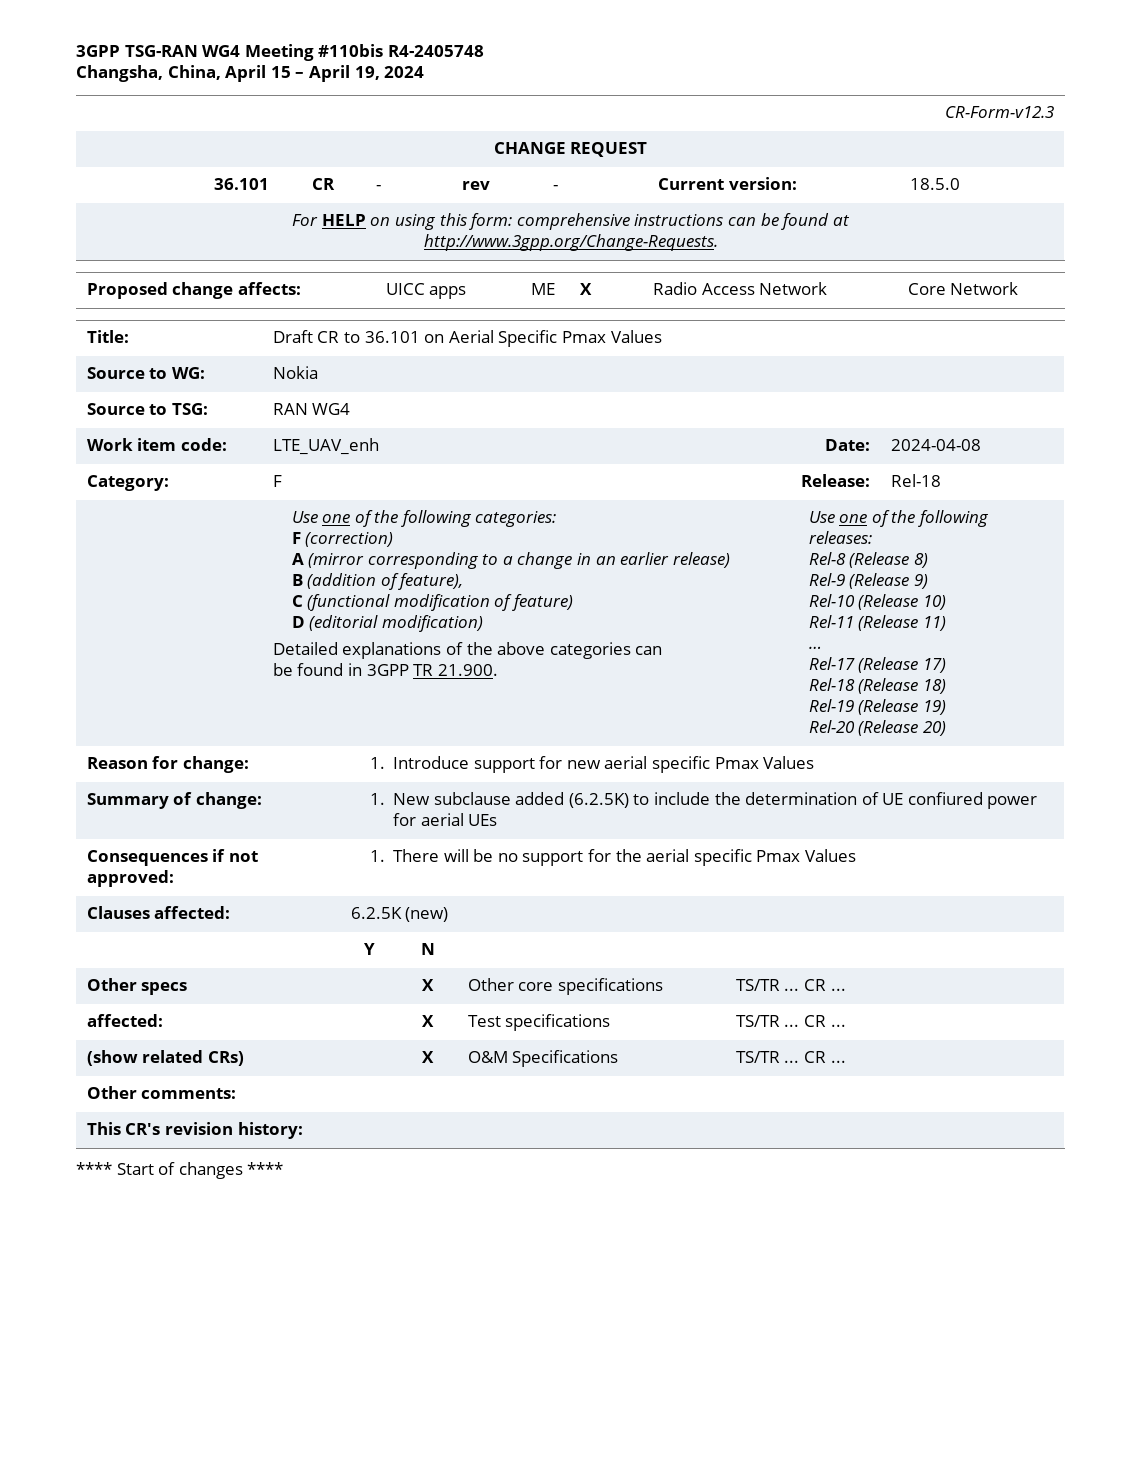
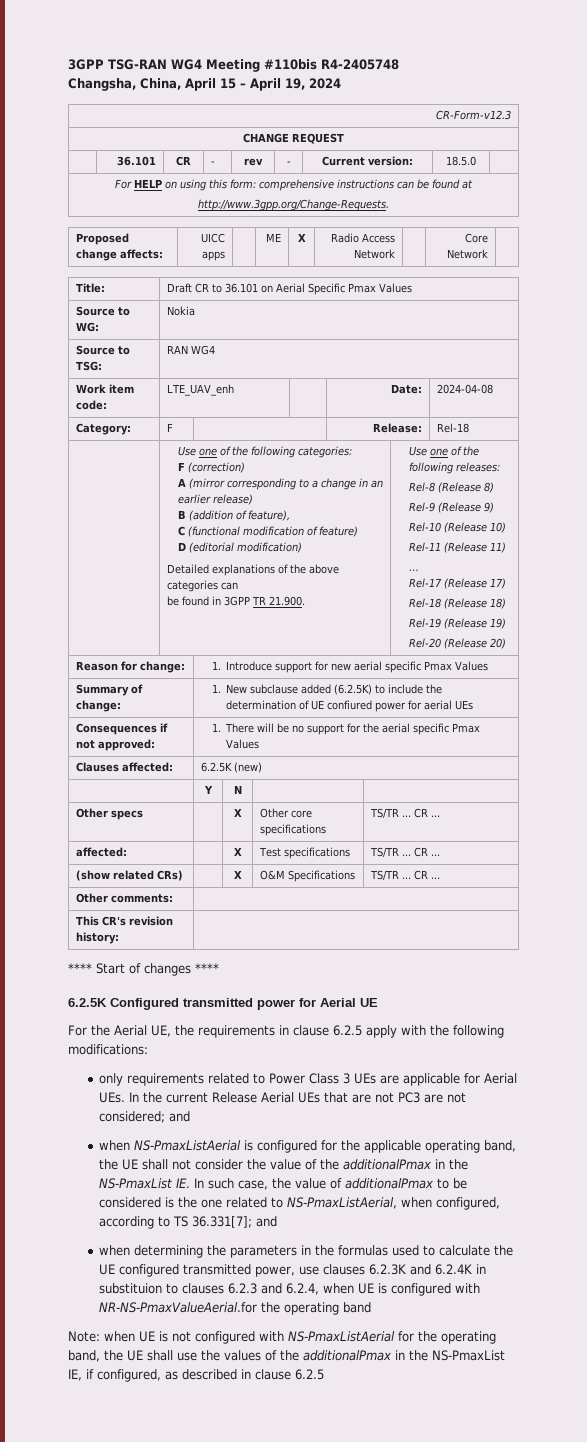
(284, 1168) none -> [68,998,378,1010] [68,1025,504,1038] [68,1044,148,1055] [98,1073,517,1086] [98,1092,466,1103] [98,1111,190,1123] [98,1140,516,1153] [98,1159,468,1170] [98,1178,467,1190] [98,1197,500,1210] [98,1216,277,1229] [98,1245,513,1258] [98,1264,486,1277] [98,1283,480,1296] [98,1302,371,1315] [68,1331,496,1344] [68,1350,505,1362] [68,1369,324,1382] // 6.2.5K Configured transmitted power for Aerial UE // For the Aerial UE, the requirements in clause 6.2.5 apply with the following modifications: // only requirements related to Power Class 3 UEs are applicable for Aerial UEs. In the current Release Aerial UEs that are not PC3 are not considered; and // when NS-PmaxListAerial is configured for the applicable operating band, the UE shall not consider the value of the additionalPmax in the NS-PmaxList IE. In such case, the value of additionalPmax to be considered is the one related to NS-PmaxListAerial, when configured, according to TS 36.331[7]; and // when determining the parameters in the formulas used to calculate the UE configured transmitted power, use clauses 6.2.3K and 6.2.4K in substituion to clauses 6.2.3 and 6.2.4, when UE is configured with NR-NS-PmaxValueAerial.for the operating band // Note: when UE is not configured with NS-PmaxListAerial for the operating band, the UE shall use the values of the additionalPmax in the NS-PmaxList IE, if configured, as described in clause 6.2.5

